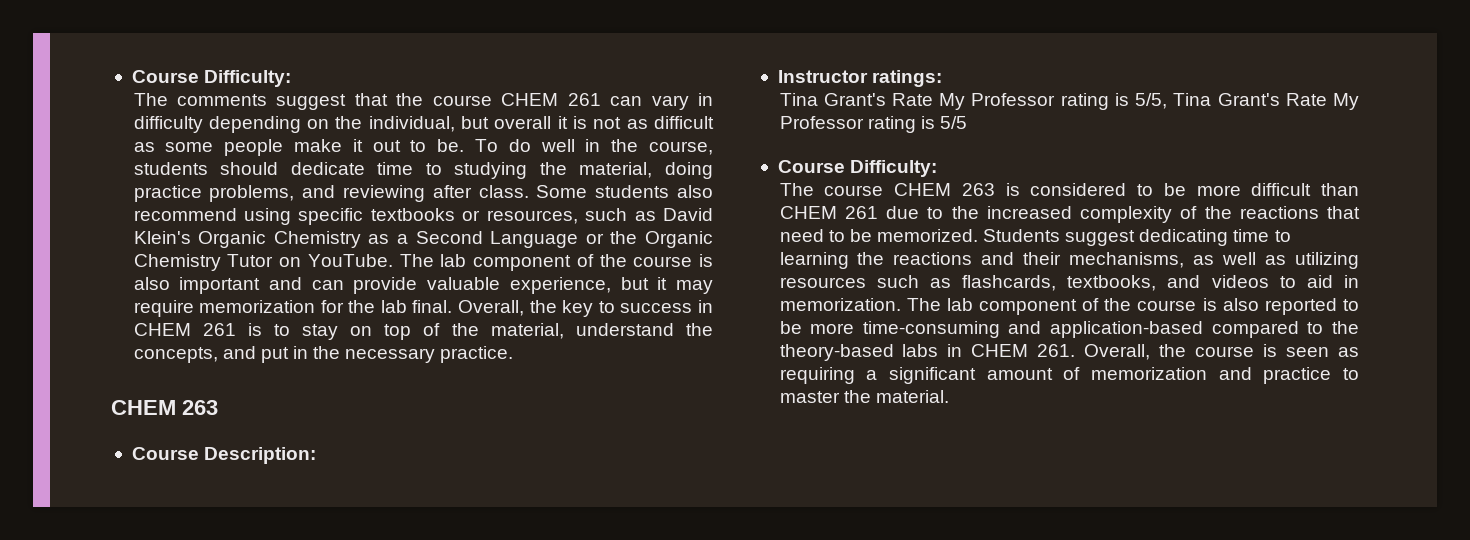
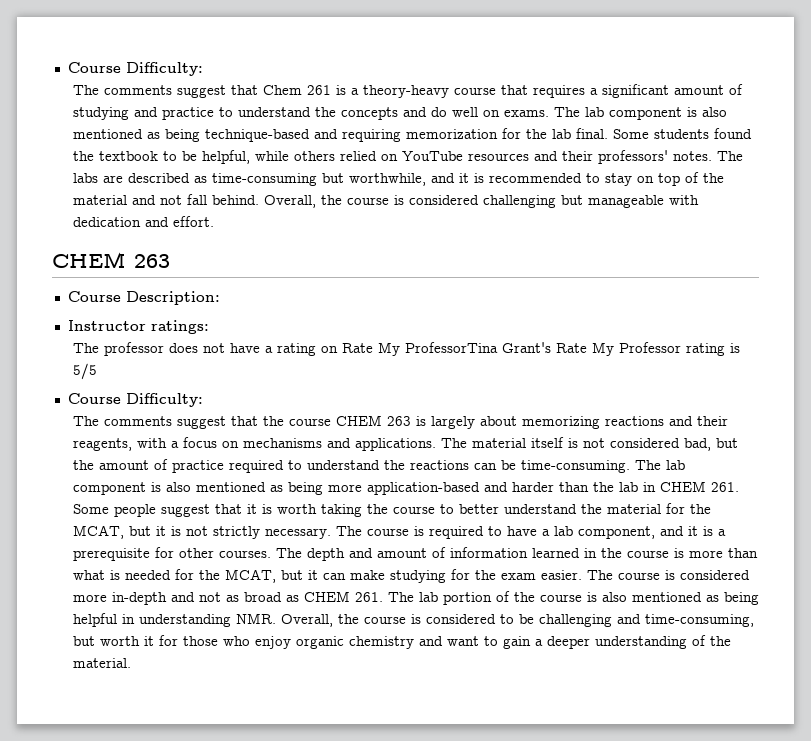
[131,70,292,87] [133,93,714,110] [133,116,715,133] [133,139,713,156] [133,162,713,179] [133,185,713,202] [133,208,713,225] [133,231,713,248] [133,254,713,271] [133,277,714,294] [133,300,194,317] Course Difficulty: // The comments suggest that the course CHEM 261 can vary in difficulty depending on the individual, but overall it is not as difficult as some people make it out to be. To do well in the course, students should dedicate time to studying the material, doing practice problems, and reviewing after class. Some students also recommend using specific textbooks or resources, such as David Klein's Organic Chemistry as a Second Language or the Organic Chemistry Tutor on YouTube. The lab component of the course is also important and can provide valuable experience, but it may require -> [67,62,203,76] [72,84,743,98] [72,107,727,120] [72,129,401,142] Course Difficulty: // The comments suggest that Chem 261 is a theory-heavy course that requires a significant amount of studying and practice to understand the concepts and do well on exams. The lab component is also mentioned as being technique-based and requiring
[458,300,713,317] [133,323,262,336] Overall, the key to success in CHEM 261 is -> [612,128,752,139] [72,150,743,164] [72,173,582,186] Some students found the textbook to be helpful, while others relied on YouTube resources and their professors' notes. The labs are described as time-consuming but worthwhile, and it is recommended
[490,323,714,339] [133,346,514,363] material, understand the concepts, and put in the necessary practice. -> [72,194,699,208] [72,216,214,227] material and not fall behind. Overall, the course is considered challenging but manageable with dedication and effort.
[779,93,1212,110] Tina Grant's Rate My Professor rating is 5/5, Tina -> [72,342,498,356] The professor does not have a rating on Rate My ProfessorTina
[824,183,1359,196] [779,206,1360,223] [779,229,1291,246] [779,252,1359,269] [779,275,1359,291] [779,298,1359,315] [779,321,1359,338] [779,344,1359,361] [779,367,1359,384] [779,391,840,403] course CHEM 263 is considered to be more difficult than CHEM 261 due to the increased complexity of the reactions that need to be memorized. Students suggest dedicating time to learning the reactions and their mechanisms, as well as utilizing resources such as flashcards, textbooks, and videos to aid in memorization. The lab component of the course is also reported to be more time-consuming and application-based compared to the theory-based labs in CHEM 261. Overall, the course is seen as requiring a significant amount of memorization and practice to master -> [103,415,728,429] [72,437,738,451] [72,459,685,473] [72,481,739,495] [72,503,711,517] [72,525,726,539] [72,547,758,561] [72,569,750,583] [72,591,759,605] [72,613,754,627] [72,635,706,649] comments suggest that the course CHEM 263 is largely about memorizing reactions and their reagents, with a focus on mechanisms and applications. The material itself is not considered bad, but the amount of practice required to understand the reactions can be time-consuming. The lab component is also mentioned as being more application-based and harder than the lab in CHEM 261. Some people suggest that it is worth taking the course to better understand the material for the MCAT, but it is not strictly necessary. The course is required to have a lab component, and it is a prerequisite for other courses. The depth and amount of information learned in the course is more than what is needed for the MCAT, but it can make studying for the exam easier. The course is considered more in-depth and not as broad as CHEM 261. The lab portion of the course is also mentioned as being helpful in understanding NMR. Overall, the course is considered to be challenging and time-consuming, but worth it for those who enjoy organic chemistry and want to gain a deeper understanding of

